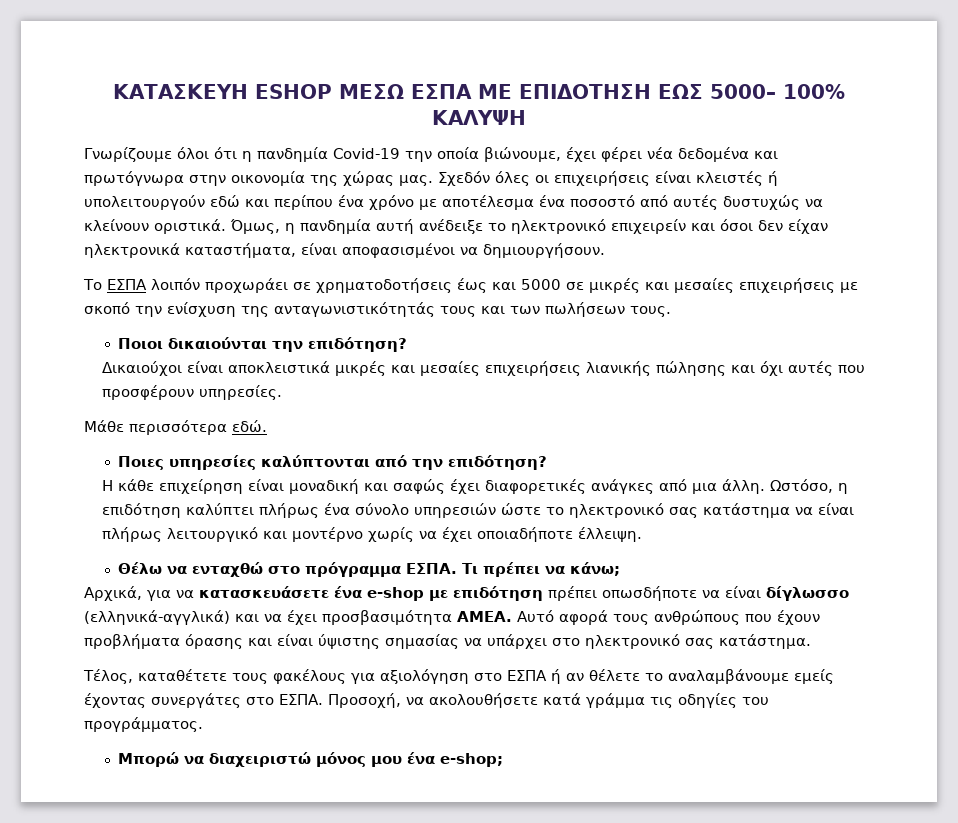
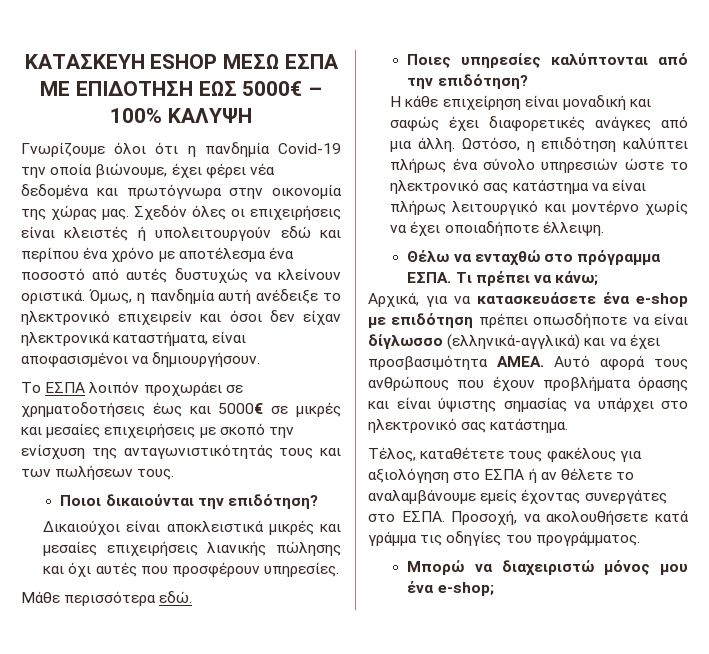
[710,84,776,99] 5000– -> [242,81,322,96] 5000€ –
[521,279,561,290] 5000 -> [218,403,264,414] 5000€

